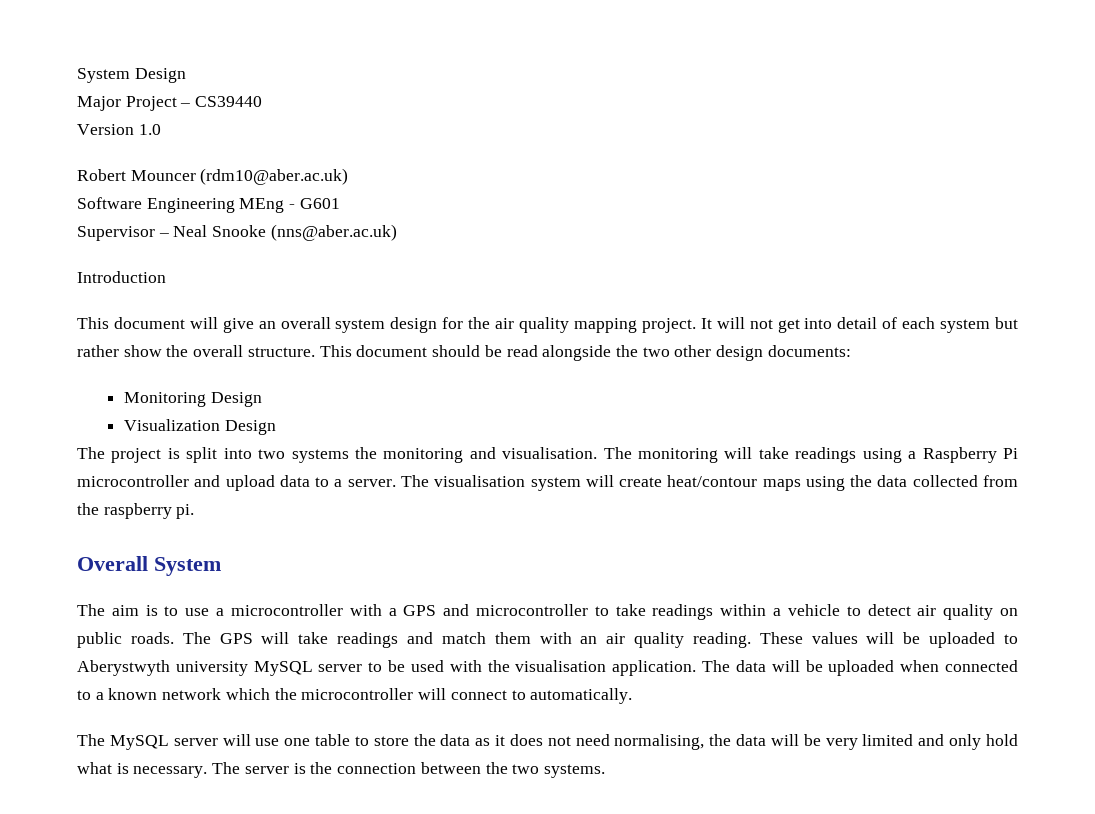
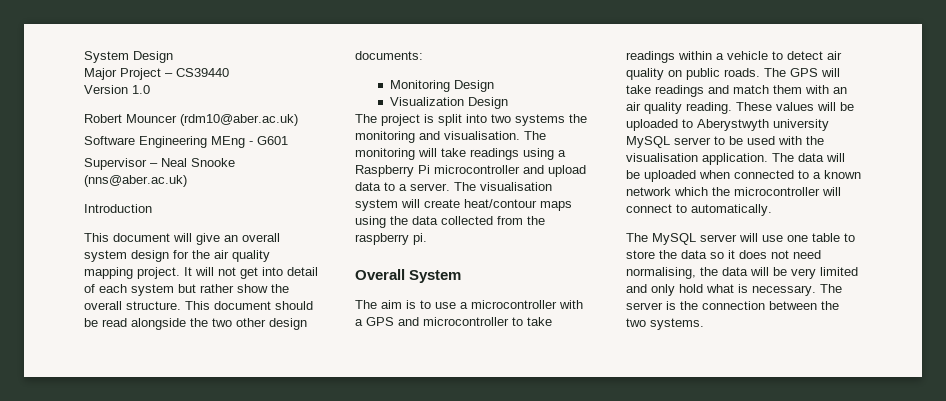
[475,738,491,746] as -> [710,252,724,259] so

